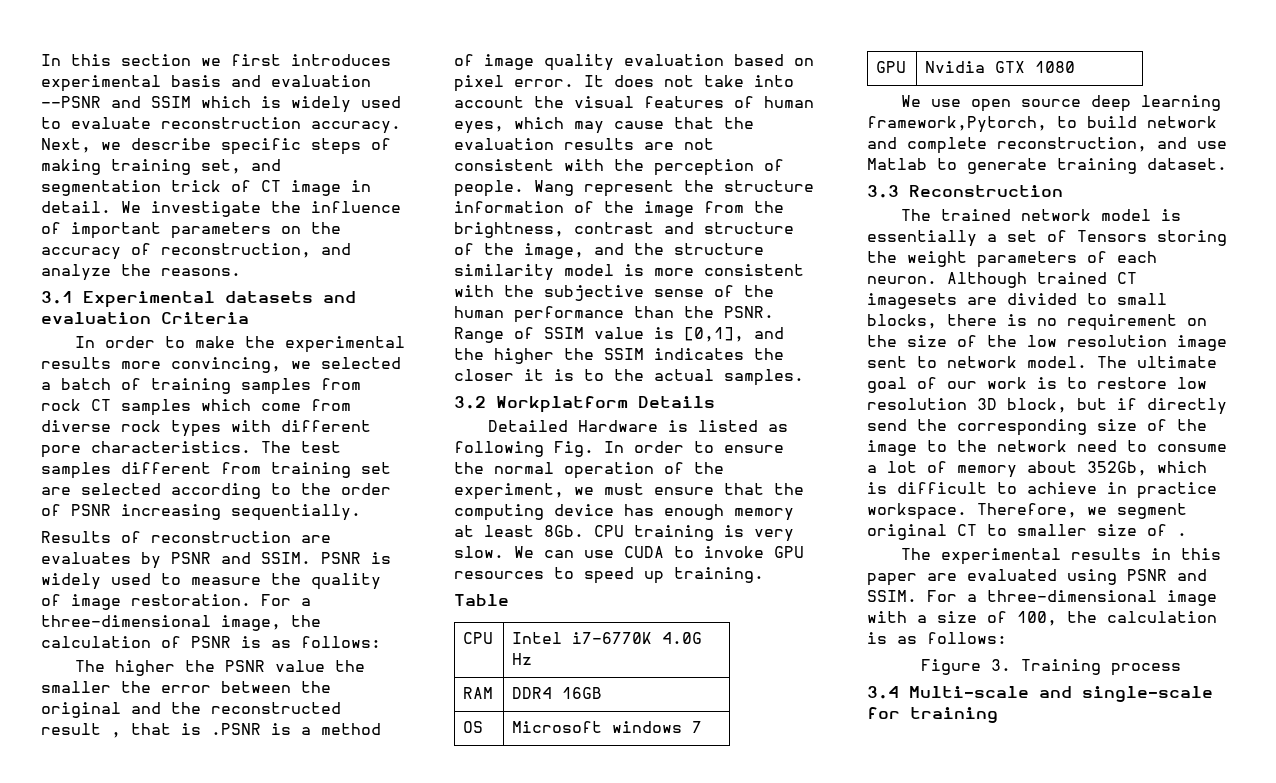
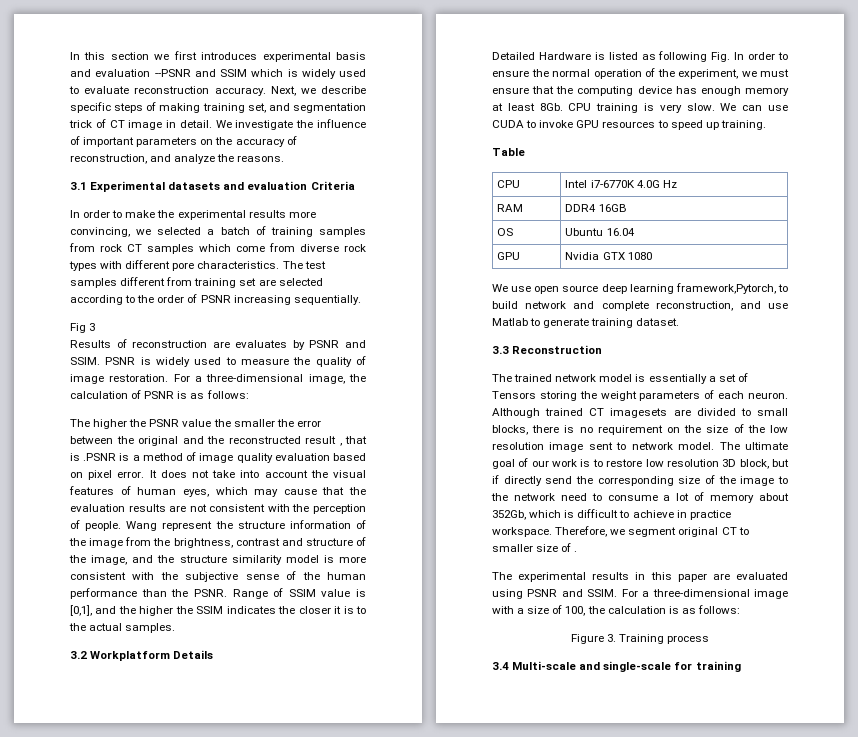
(361, 512) none -> [70,323,96,333] // Fig 3
[512,721,703,733] Microsoft windows 7 -> [565,228,635,236] Ubuntu 16.04

